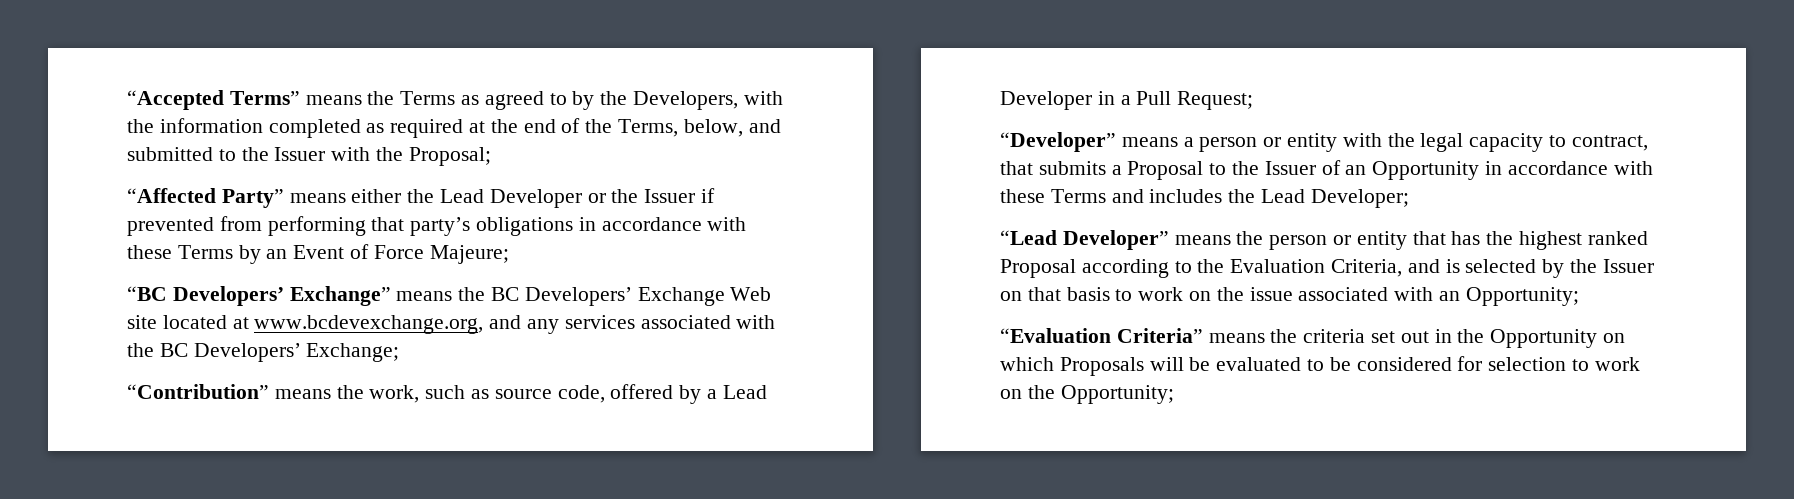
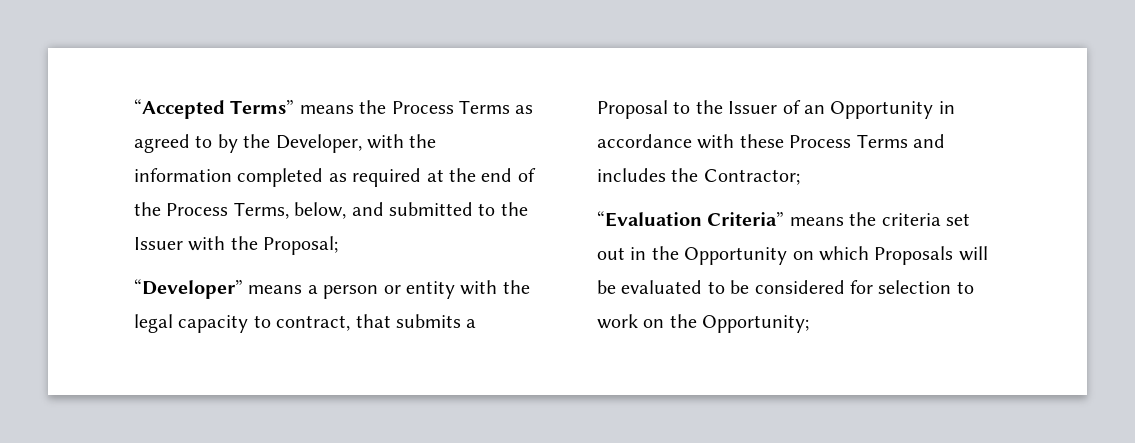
(395, 98) none -> [391,101,454,114] Process
[633,91,739,110] Developers, -> [275,134,362,153] Developer,
(613, 126) none -> [166,203,229,216] Process
[127,188,716,208] [127,216,747,236] [127,244,509,264] [127,286,772,306] [127,315,776,334] [127,343,400,362] [127,384,767,404] [1000,91,1254,110] // “Affected Party” means either the Lead Developer or the Issuer if prevented from performing that party’s obligations in accordance with these Terms by an Event of Force Majeure; // “BC Developers’ Exchange” means the BC Developers’ Exchange Web site located at www.bcdevexchange.org, and any services associated with the BC Developers’ Exchange; // “Contribution” means the work, such as source code, offered by a Lead Developer in a Pull Request; -> (339, 245) none
(1045, 196) none -> [789,135,852,148] Process
[1261,189,1409,208] [1000,230,1648,250] [1000,259,1654,278] [1000,287,1579,306] Lead Developer; // “Lead Developer” means the person or entity that has the highest ranked Proposal according to the Evaluation Criteria, and is selected by the Issuer on that basis to work on the issue associated with an Opportunity; -> [703,169,800,185] Contractor;

